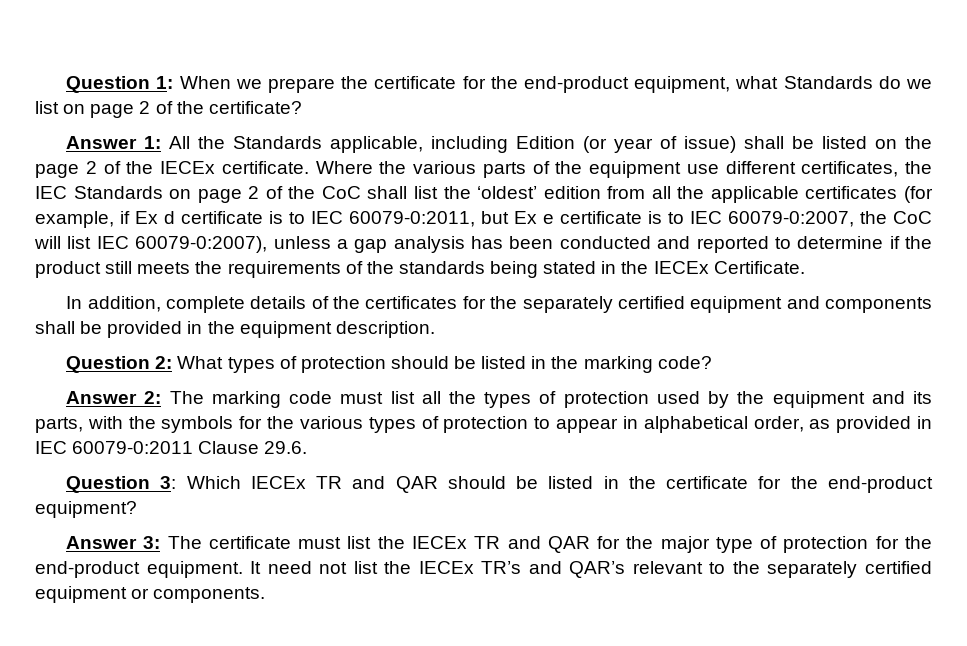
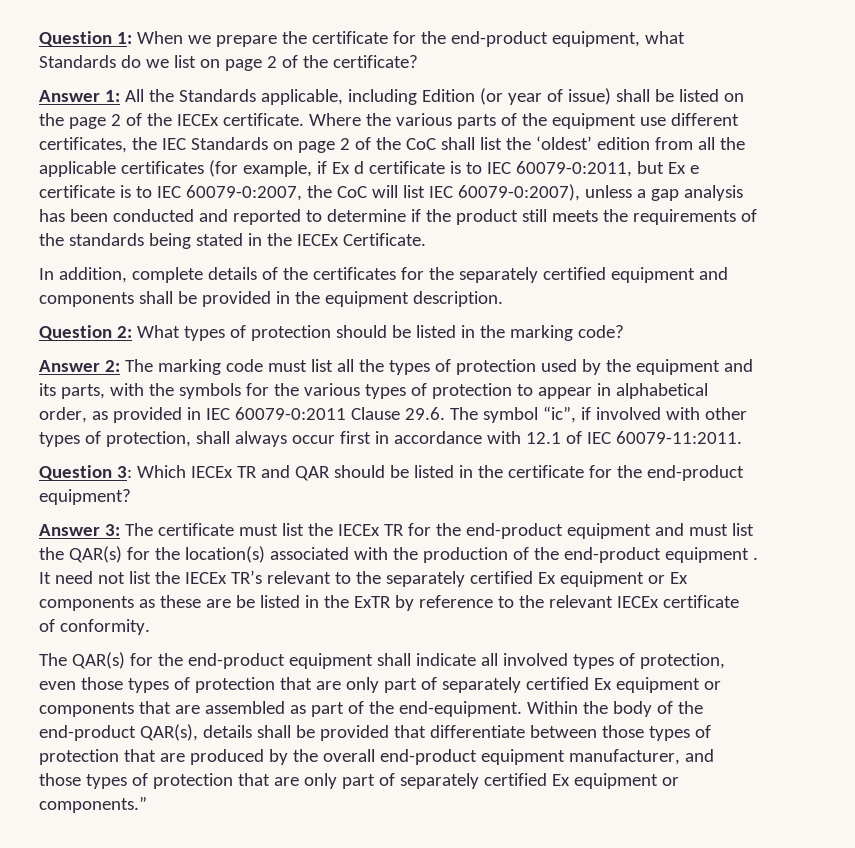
(308, 447) none -> [449,406,747,423] [39,431,742,447] The symbol “ic”, if involved with other types of protection, shall always occur first in accordance with 12.1 of IEC 60079-11:2011.
[507,536,933,553] [35,561,243,578] and QAR for the major type of protection for the end-product equipment. -> [407,523,754,539] [39,546,758,563] for the end-product equipment and must list the QAR(s) for the location(s) associated with the production of the end-product equipment .
[528,561,626,578] and QAR’s -> (262, 577) none
[35,586,266,603] equipment or components. -> [537,571,688,587] [39,595,739,611] [39,619,150,635] [39,652,725,669] [39,677,721,693] [39,701,703,717] [39,724,711,741] [39,749,714,765] [39,773,679,789] [39,796,147,813] Ex equipment or Ex components as these are be listed in the ExTR by reference to the relevant IECEx certificate of conformity. // The QAR(s) for the end-product equipment shall indicate all involved types of protection, even those types of protection that are only part of separately certified Ex equipment or components that are assembled as part of the end-equipment. Within the body of the end-product QAR(s), details shall be provided that differentiate between those types of protection that are produced by the overall end-product equipment manufacturer, and those types of protection that are only part of separately certified Ex equipment or components.”

